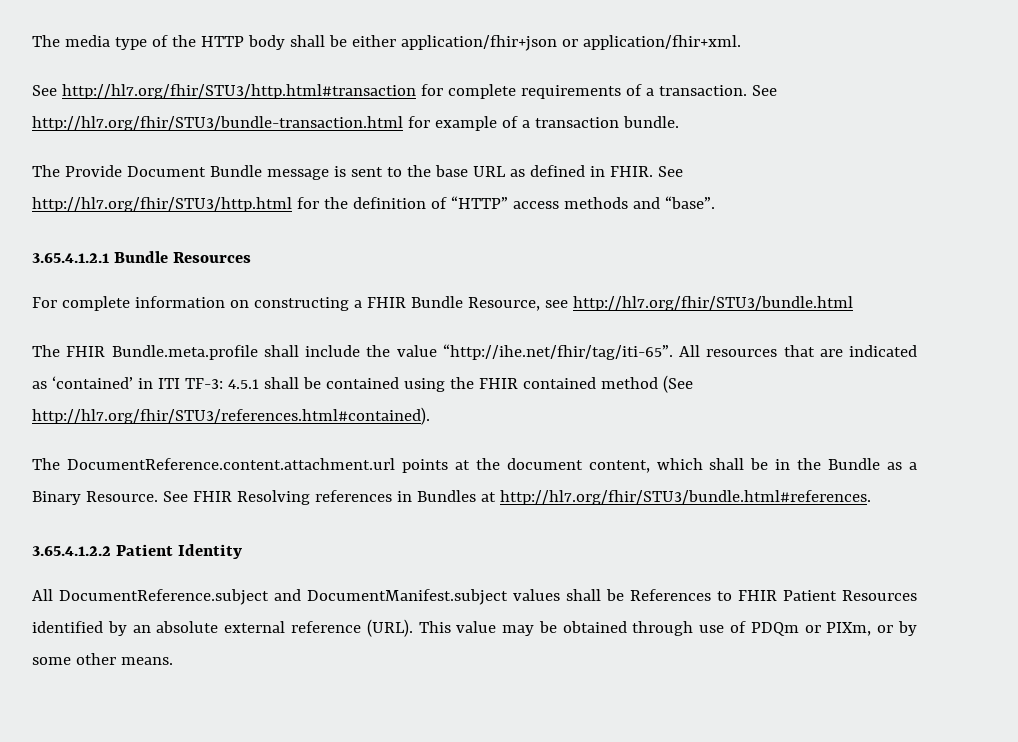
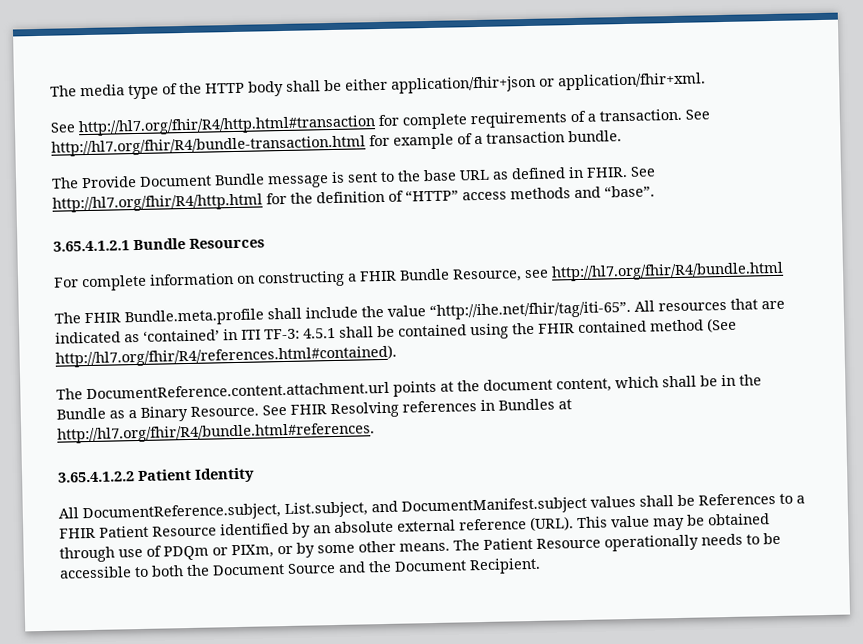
[61,84,416,99] http://hl7.org/fhir/STU3/http.html#transaction -> [78,115,376,137] http://hl7.org/fhir/R4/http.html#transaction
[32,116,403,131] http://hl7.org/fhir/STU3/bundle-transaction.html -> [51,135,366,157] http://hl7.org/fhir/R4/bundle-transaction.html
[32,197,292,212] http://hl7.org/fhir/STU3/http.html -> [52,193,263,213] http://hl7.org/fhir/R4/http.html
[572,296,853,311] http://hl7.org/fhir/STU3/bundle.html -> [551,261,784,282] http://hl7.org/fhir/R4/bundle.html
[32,407,430,425] http://hl7.org/fhir/STU3/references.html#contained). -> [55,344,397,368] http://hl7.org/fhir/R4/references.html#contained).
[499,490,871,505] http://hl7.org/fhir/STU3/bundle.html#references. -> [57,422,375,444] http://hl7.org/fhir/R4/bundle.html#references.
[59,589,269,605] DocumentReference.subject -> [82,501,368,523] DocumentReference.subject, List.subject,
(732, 596) none -> [796,495,805,504] a
[842,590,917,601] Resources -> [152,525,217,537] Resource
(173, 661) none -> [453,532,781,552] [59,557,541,579] The Patient Resource operationally needs to be accessible to both the Document Source and the Document Recipient.

